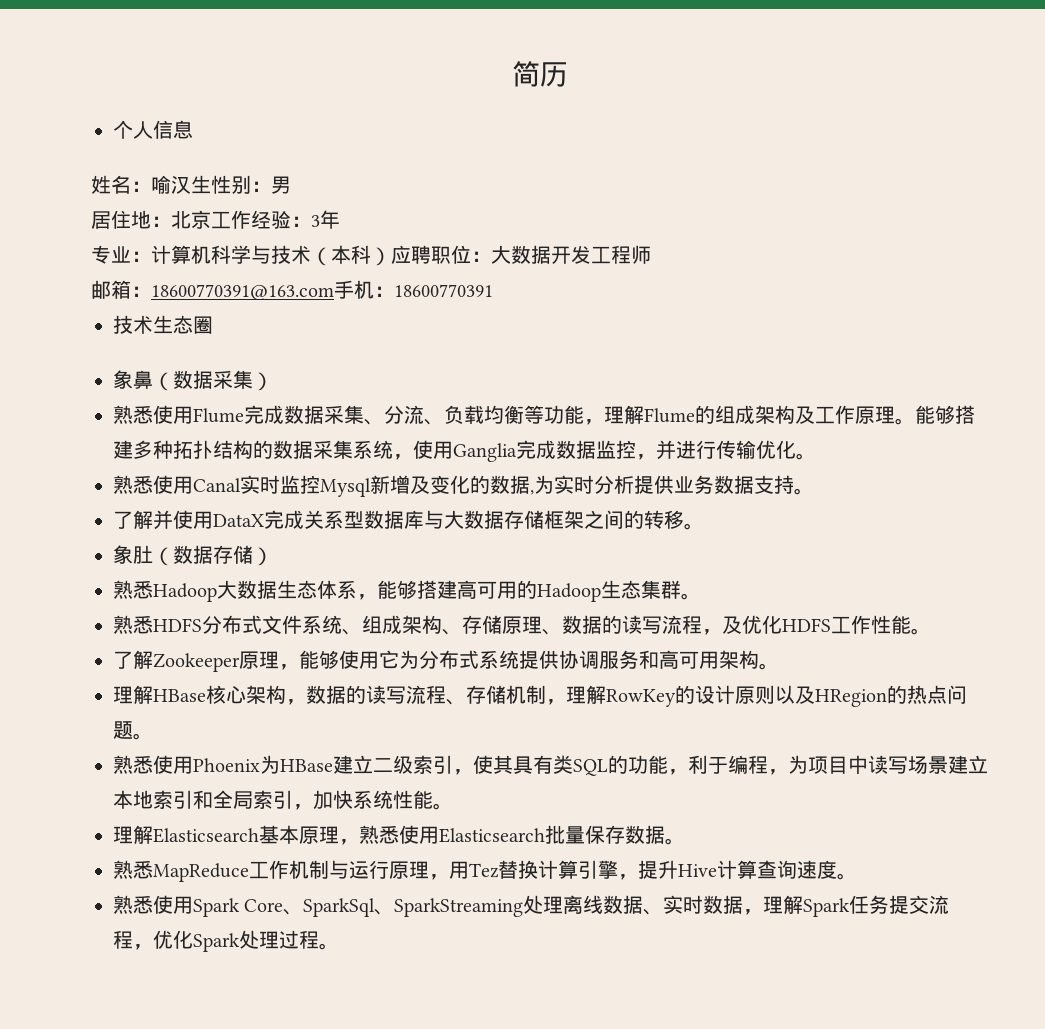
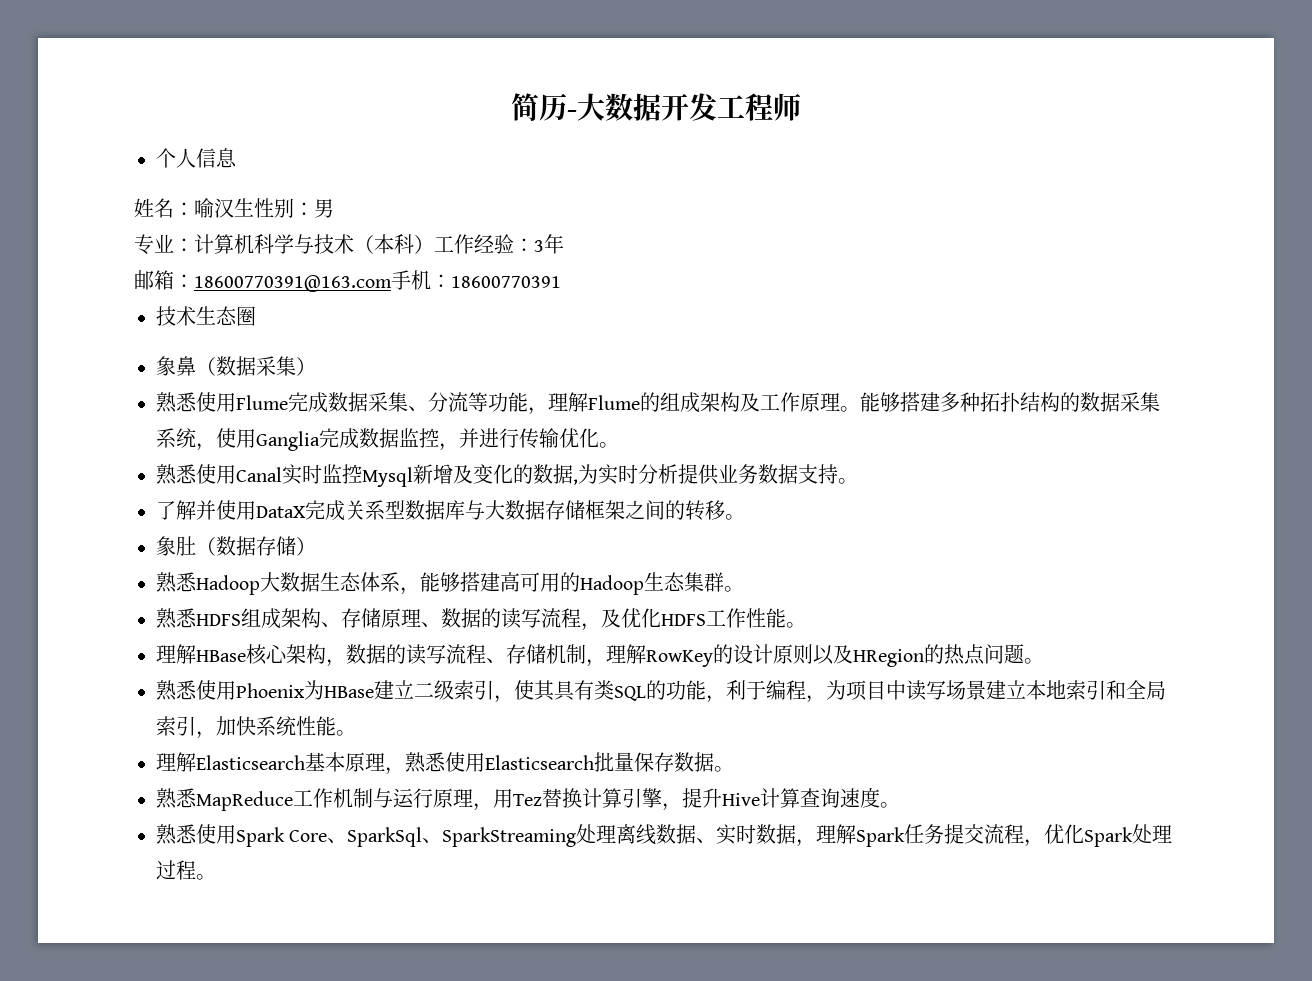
(568, 74) none -> [567,93,801,121] -大数据开发工程师
[91,210,340,229] // 居住地：北京工作经验：3年 -> (334, 208) none
[391,245,651,264] 应聘职位：大数据开发工程师 -> [434,234,564,254] 工作经验：3年
[424,405,524,425] 、负载均衡 -> (468, 402) none
[202,615,362,635] 分布式文件系统、 -> (241, 620) none
[113,650,779,672] // 了解Zookeeper原理，能够使用它为分布式系统提供协调服务和高可用架构。 -> (806, 625) none

